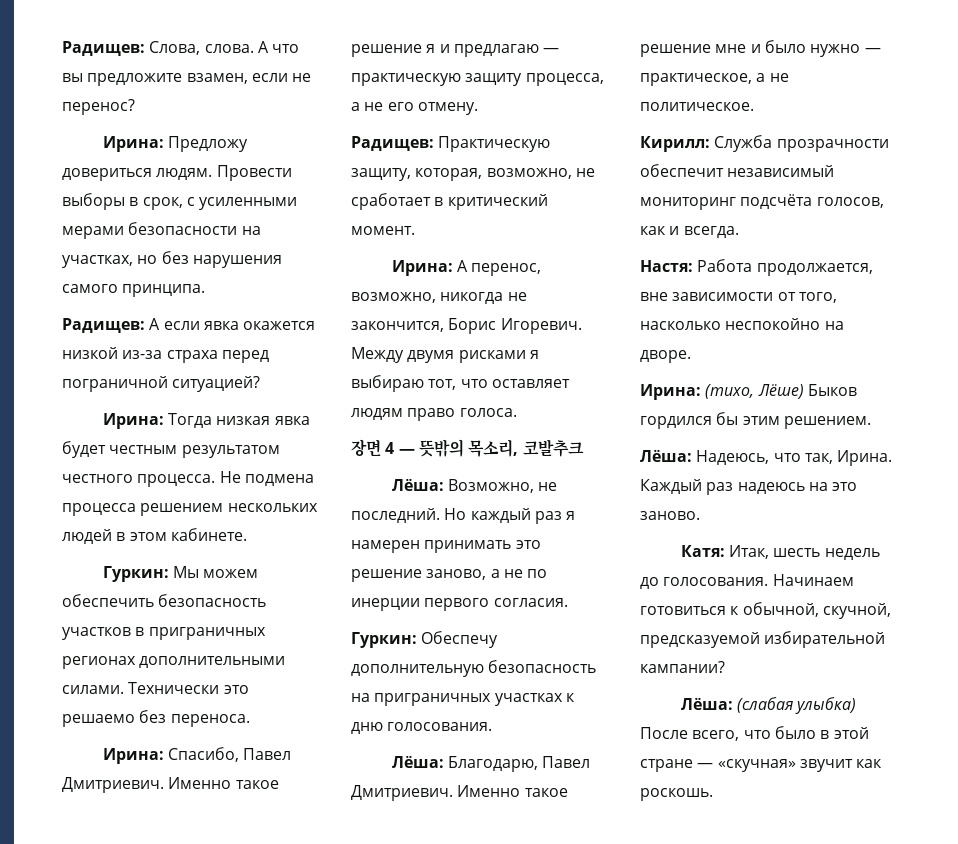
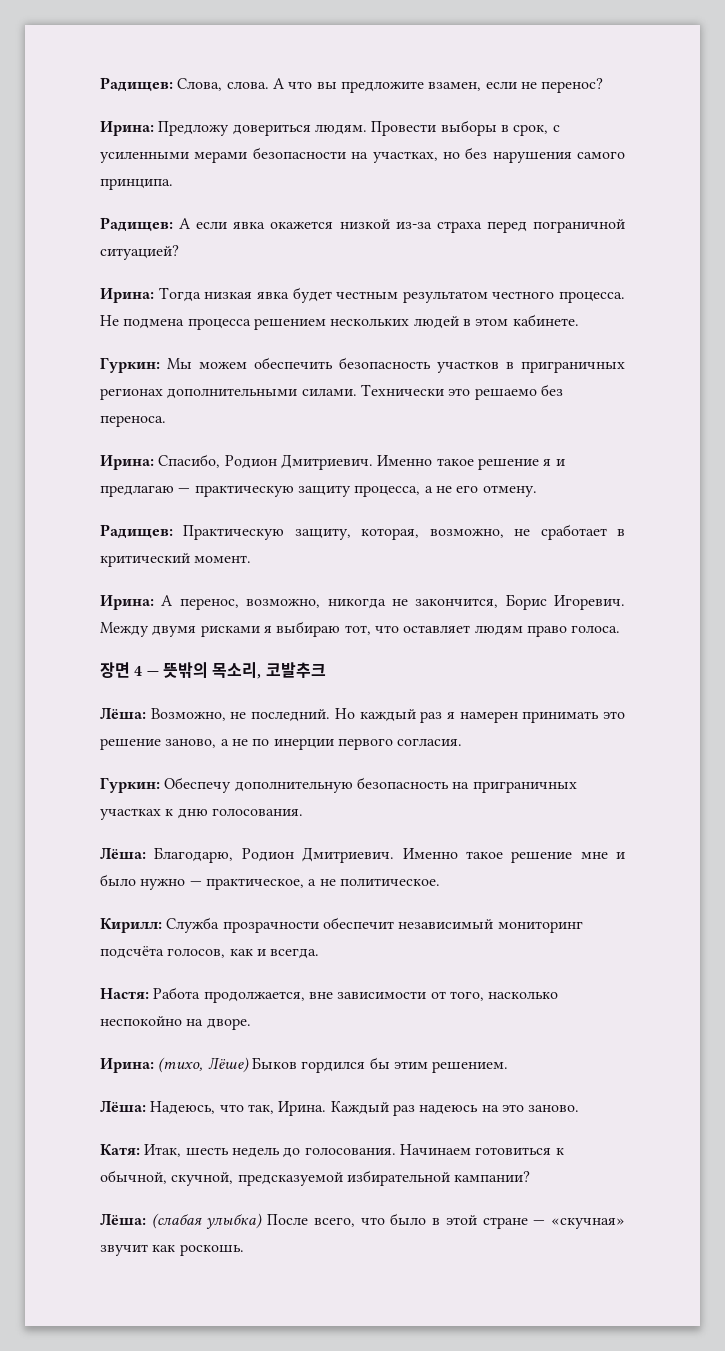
[243,748,292,760] Павел -> [224,455,277,469] Родион
[542,756,591,768] Павел -> [241,848,294,862] Родион

